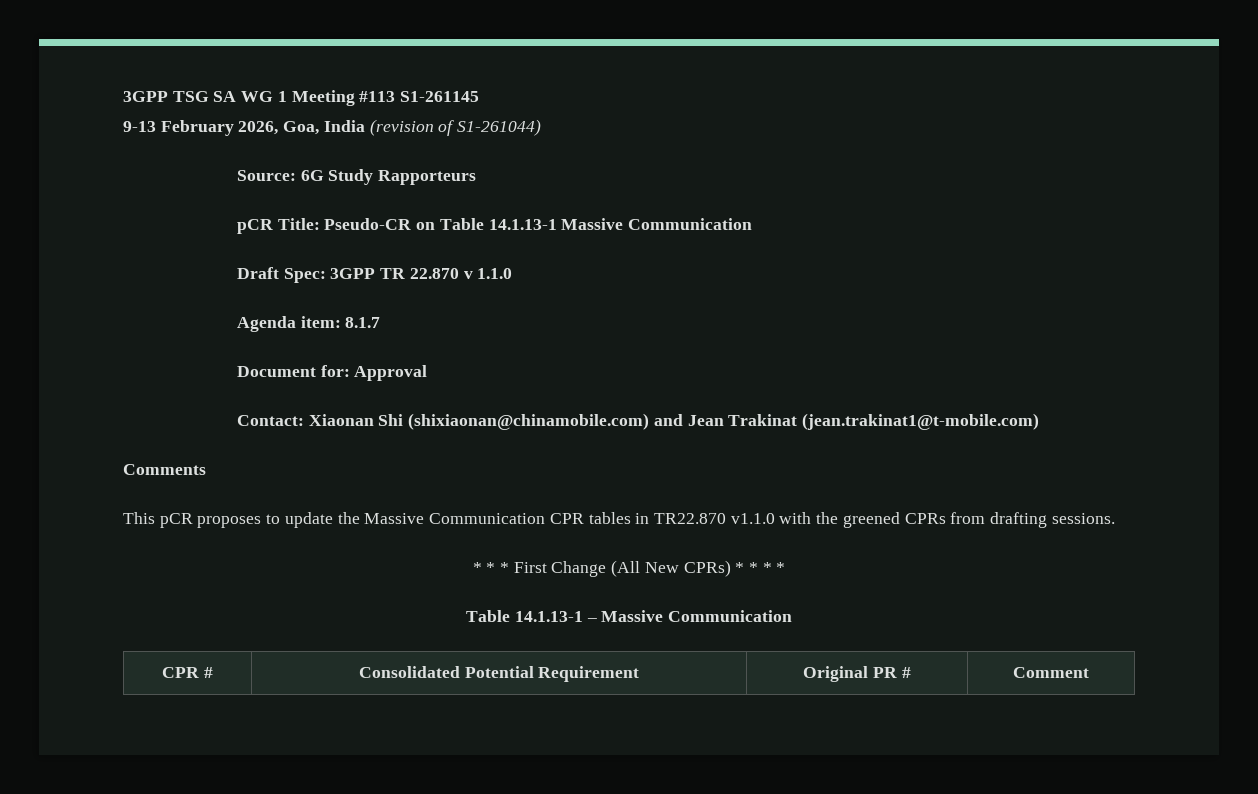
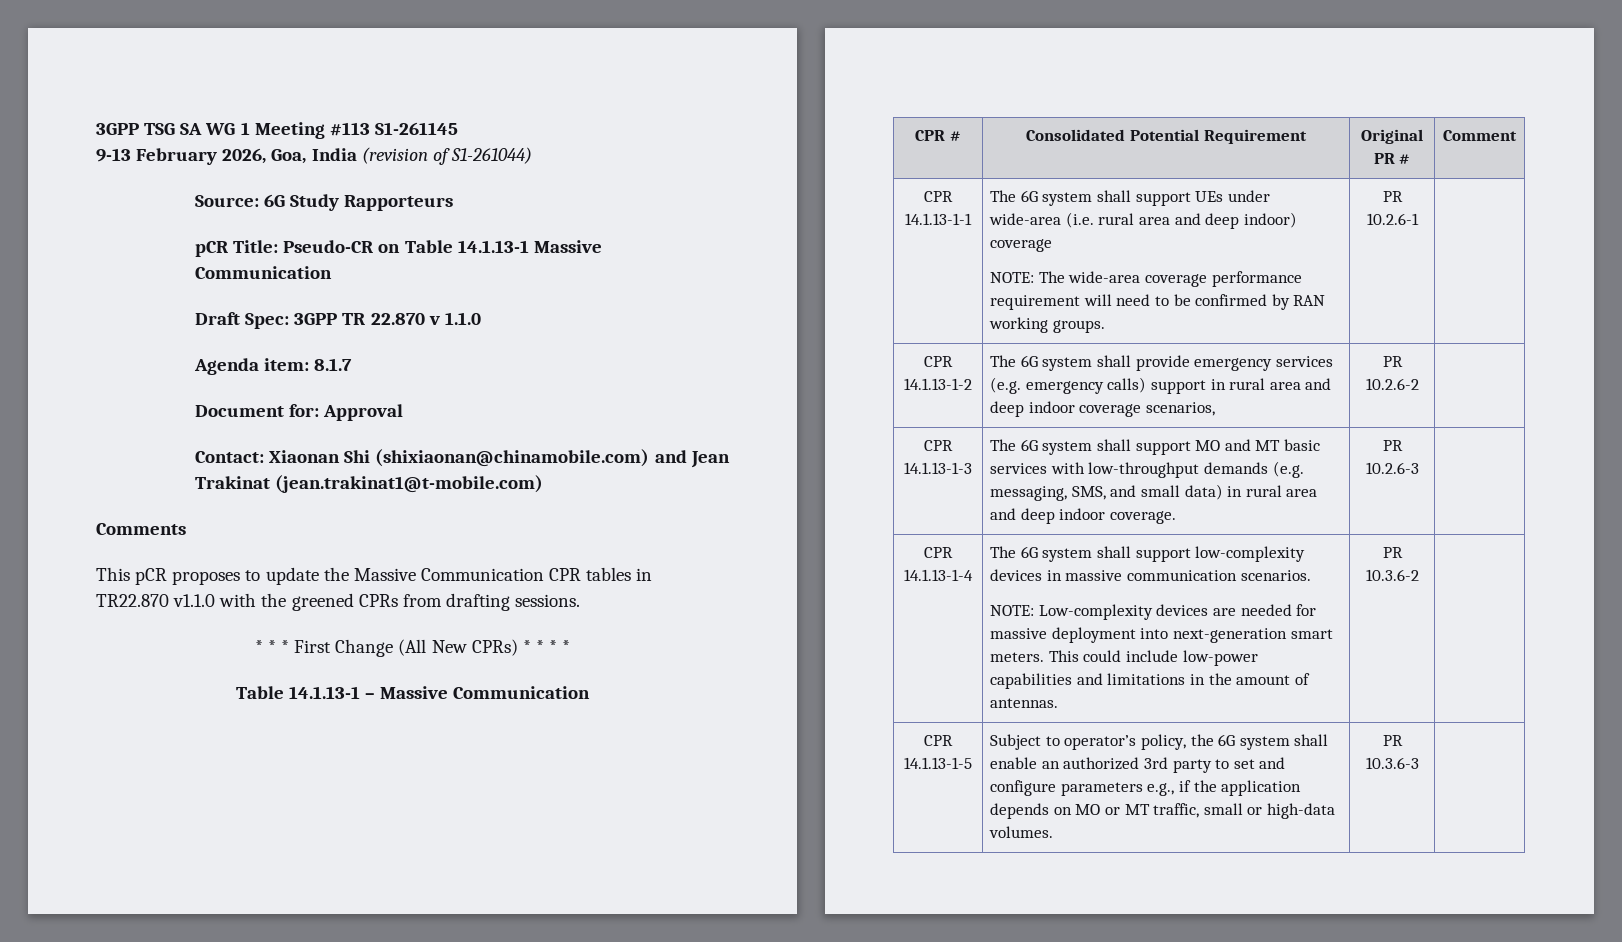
(1089, 672) none -> [924,191,953,202] [905,213,972,225] [990,190,1270,206] [989,212,1297,229] [990,239,1053,252] [990,271,1302,287] [990,294,1326,310] [989,317,1105,333] [1382,191,1403,202] [1366,213,1419,225] [924,356,953,367] [904,378,972,390] [990,355,1333,371] [990,377,1332,394] [990,401,1215,417] [1382,356,1403,367] [1365,378,1419,390] [924,440,953,451] [904,462,972,474] [990,439,1320,455] [990,461,1304,478] [990,484,1318,501] [990,508,1176,524] [1382,440,1403,451] [1365,462,1419,474] [924,547,953,558] [904,569,973,581] [990,546,1306,562] [990,569,1311,581] [990,604,1317,620] [990,627,1333,643] [990,650,1258,666] [990,673,1310,689] [990,698,1059,708] [1382,547,1403,558] [1365,569,1419,581] [924,735,953,746] [904,757,972,769] [990,734,1329,750] [990,757,1286,773] [990,780,1302,796] [990,803,1335,819] [989,826,1054,838] [1382,735,1403,746] [1365,757,1419,769] // CPR 14.1.13-1-1 | The 6G system shall support UEs under wide-area (i.e. rural area and deep indoor) coverage // NOTE: The wide-area coverage performance requirement will need to be confirmed by RAN working groups. | PR 10.2.6-1 | // CPR 14.1.13-1-2 | The 6G system shall provide emergency services (e.g. emergency calls) support in rural area and deep indoor coverage scenarios, | PR 10.2.6-2 | // CPR 14.1.13-1-3 | The 6G system shall support MO and MT basic services with low-throughput demands (e.g. messaging, SMS, and small data) in rural area and deep indoor coverage. | PR 10.2.6-3 | // CPR 14.1.13-1-4 | The 6G system shall support low-complexity devices in massive communication scenarios. // NOTE: Low-complexity devices are needed for massive deployment into next-generation smart meters. This could include low-power capabilities and limitations in the amount of antennas. | PR 10.3.6-2 | // CPR 14.1.13-1-5 | Subject to operator’s policy, the 6G system shall enable an authorized 3rd party to set and configure parameters e.g., if the application depends on MO or MT traffic, small or high-data volumes. | PR 10.3.6-3 |

